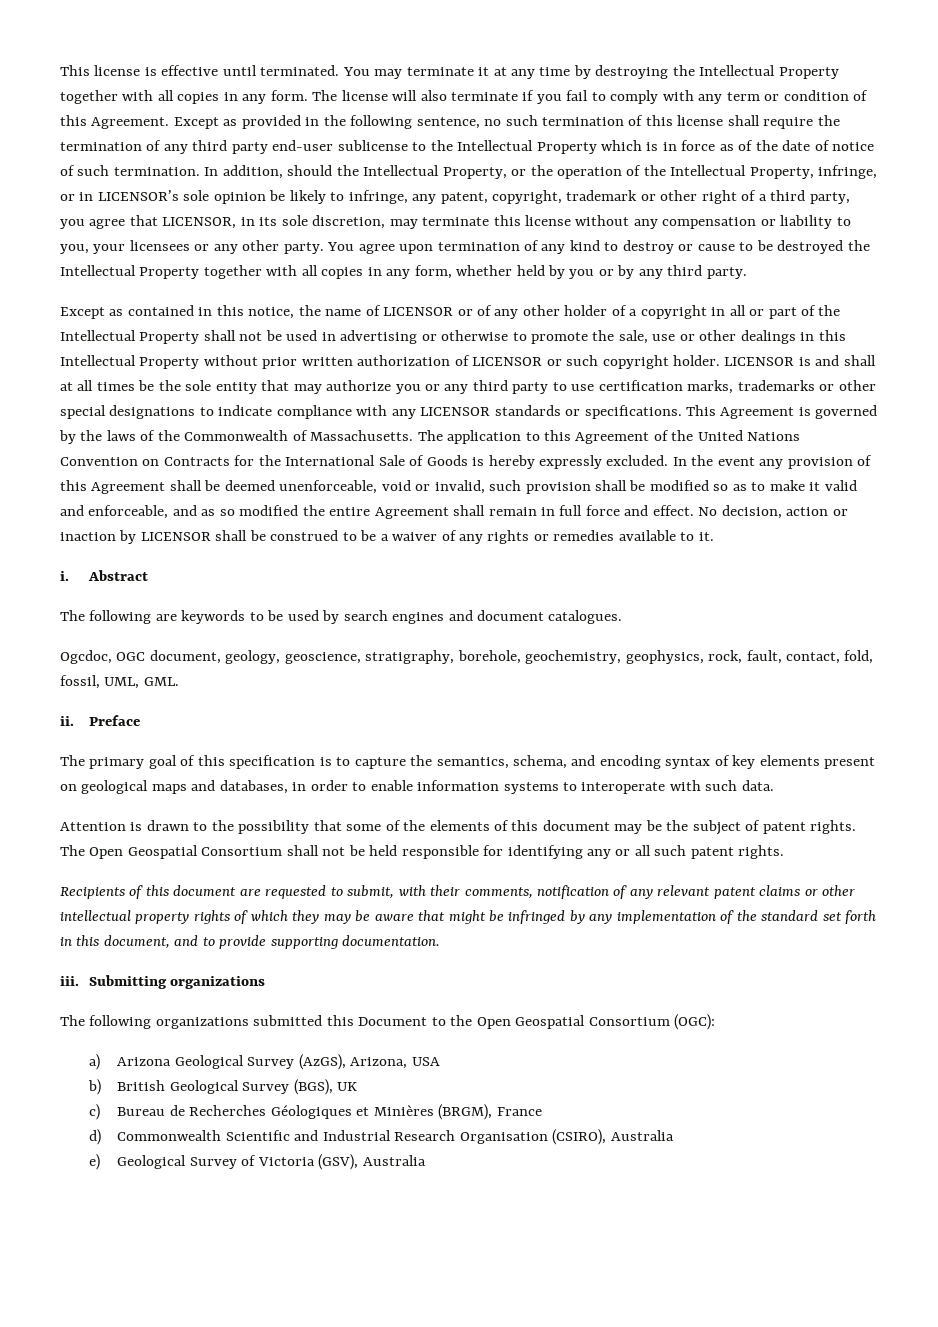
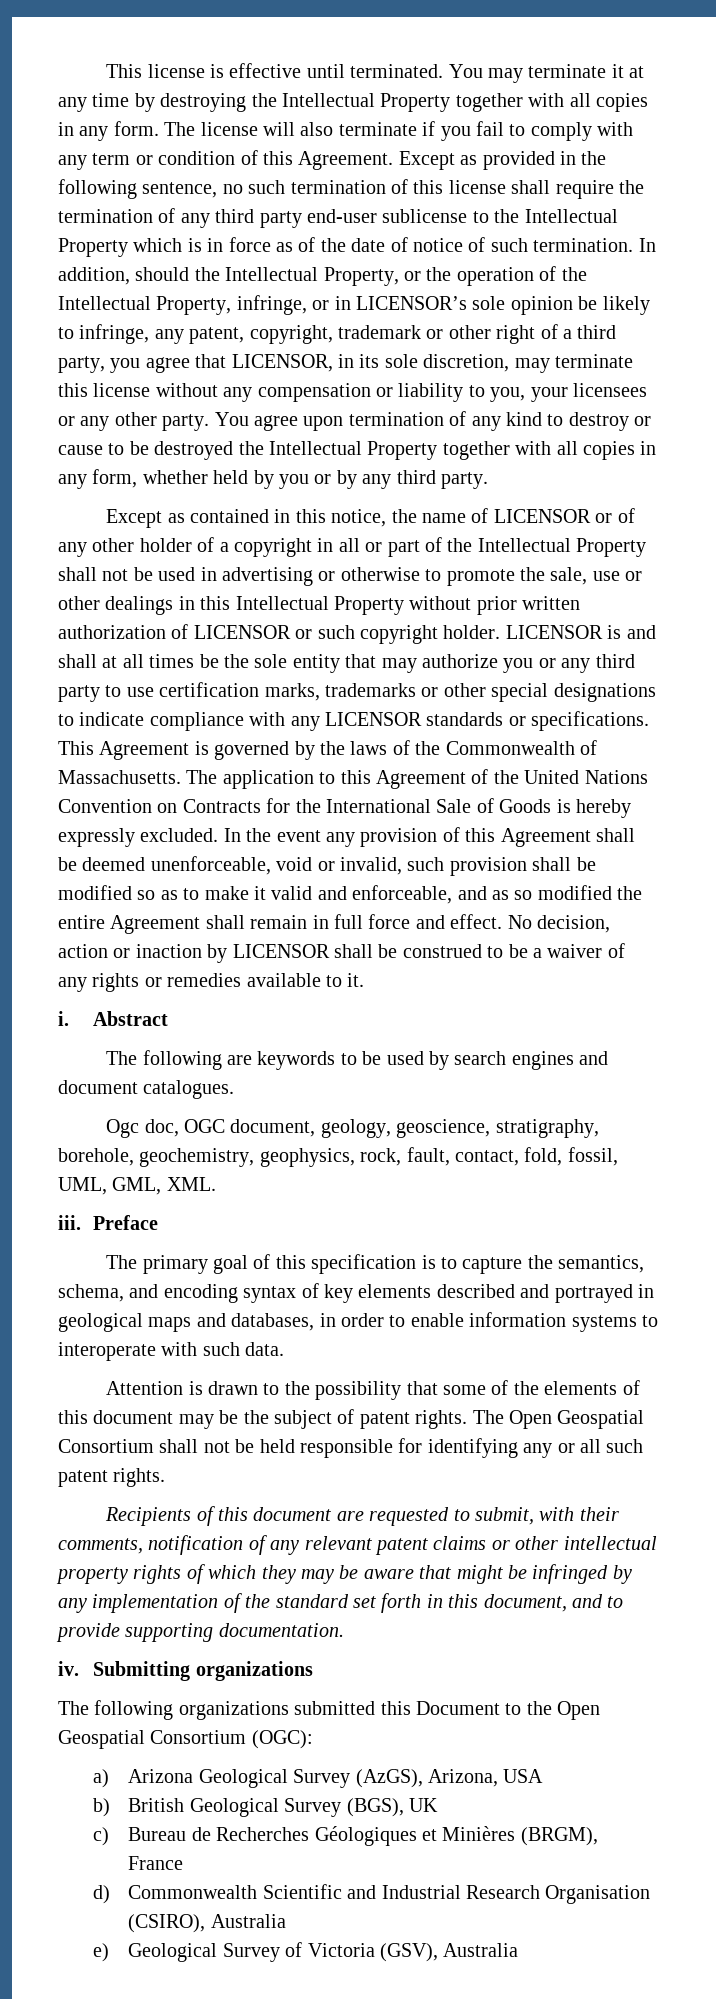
[60,650,112,664] Ogcdoc, -> [106,1119,179,1138] Ogc doc,
[143,677,179,686] [60,716,74,726] GML. // ii. -> [112,1177,216,1195] [58,1215,81,1230] GML, XML. // iii.
[824,757,876,769] [60,784,77,791] present on -> [436,1284,654,1303] described and portrayed in
[60,976,79,986] iii. -> [58,1661,79,1676] iv.

